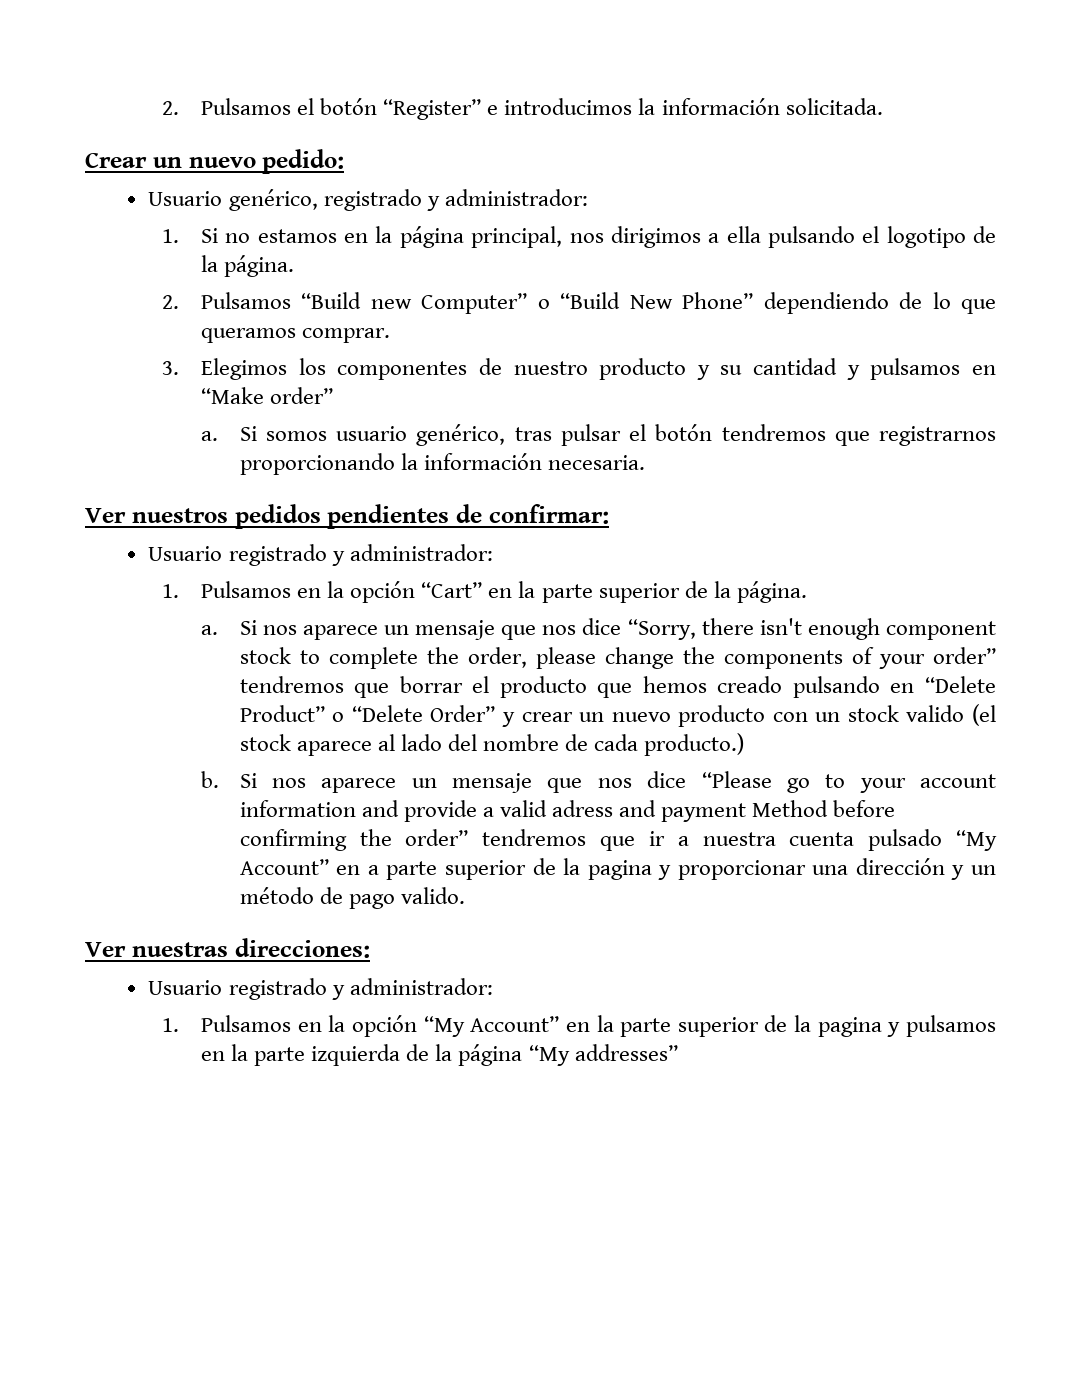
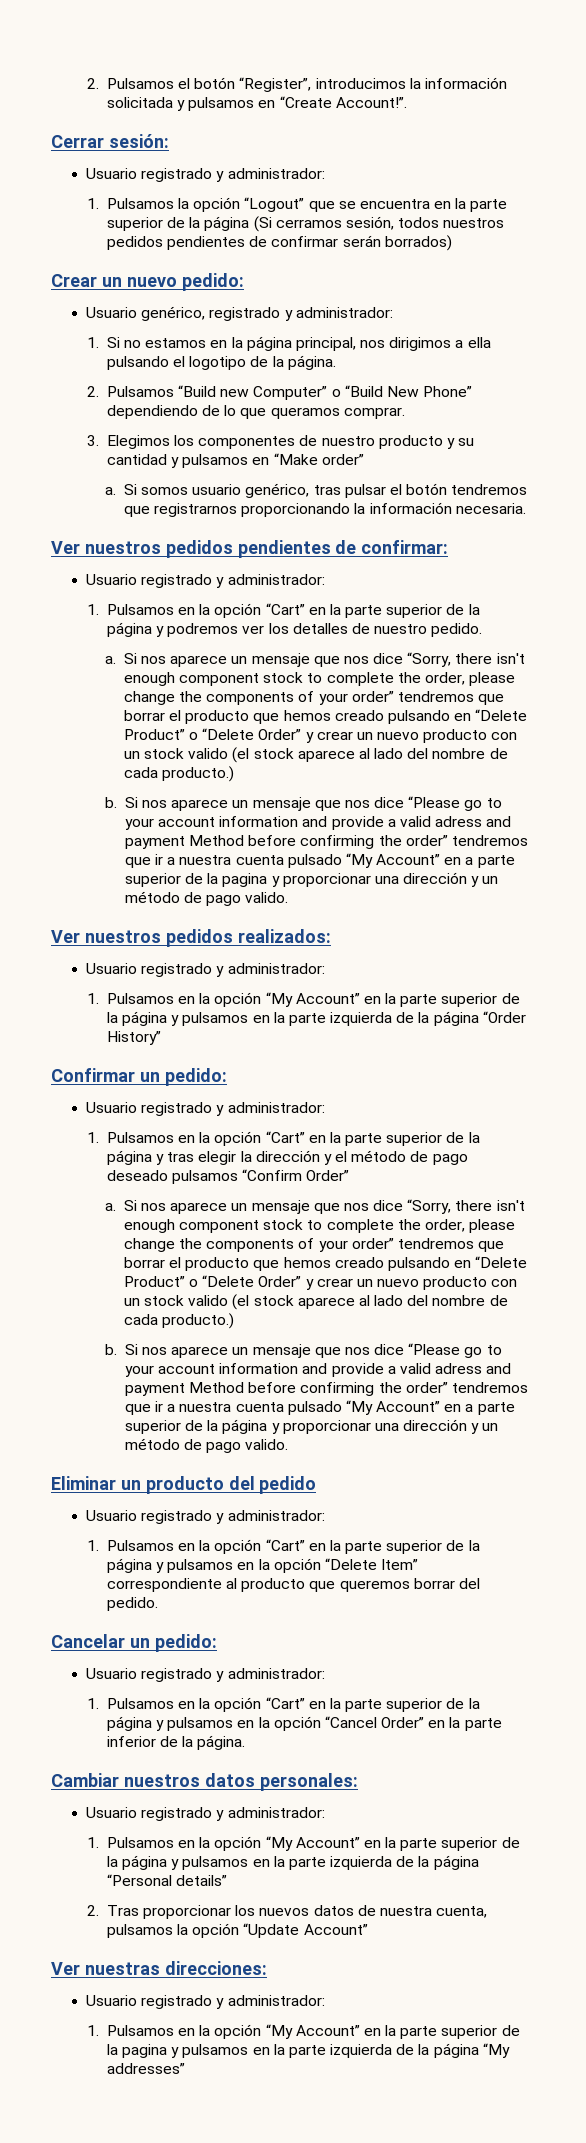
[383,99,499,120] “Register” e -> [239,77,312,92] “Register”,
[785,98,883,115] solicitada. -> [106,96,407,111] [51,134,169,148] [86,168,325,182] [87,197,508,212] [106,216,505,232] [106,235,452,251] solicitada y pulsamos en “Create Account!”. // Cerrar sesión: // Usuario registrado y administrador: // 1. Pulsamos la opción “Logout” que se encuentra en la parte superior de la página (Si cerramos sesión, todos nuestros pedidos pendientes de confirmar serán borrados)
[736,581,807,603] página. -> [106,622,483,637] página y podremos ver los detalles de nuestro pedido.
(465, 895) none -> [51,929,331,947] [86,963,325,977] [87,992,520,1007] [106,1011,526,1026] [106,1031,161,1045] [51,1068,227,1086] [86,1102,325,1116] [87,1131,480,1146] [106,1150,468,1165] [106,1169,350,1184] [105,1199,525,1214] [123,1219,516,1233] [123,1238,505,1252] [123,1256,528,1271] [123,1275,518,1290] [123,1294,508,1310] [123,1313,234,1329] [105,1343,502,1358] [124,1363,512,1377] [124,1382,528,1396] [124,1400,515,1415] [124,1419,499,1434] [124,1438,289,1453] [51,1476,317,1494] [86,1510,325,1524] [87,1539,480,1554] [106,1558,419,1573] [106,1578,480,1592] [106,1597,158,1611] [51,1634,217,1652] [86,1668,325,1682] [87,1697,480,1712] [106,1716,502,1731] [106,1735,246,1750] [51,1773,358,1791] [86,1807,325,1821] [87,1836,520,1851] [106,1855,479,1870] [106,1874,227,1886] [87,1905,488,1919] [106,1923,368,1938] // Ver nuestros pedidos realizados: // Usuario registrado y administrador: // 1. Pulsamos en la opción “My Account” en la parte superior de la página y pulsamos en la parte izquierda de la página “Order History” // Confirmar un pedido: // Usuario registrado y administrador: // 1. Pulsamos en la opción “Cart” en la parte superior de la página y tras elegir la dirección y el método de pago deseado pulsamos “Confirm Order” // a. Si nos aparece un mensaje que nos dice “Sorry, there isn't enough component stock to complete the order, please change the components of your order” tendremos que borrar el producto que hemos creado pulsando en “Delete Product” o “Delete Order” y crear un nuevo producto con un stock valido (el stock aparece al lado del nombre de cada producto.) // b. Si nos aparece un mensaje que nos dice “Please go to your account information and provide a valid adress and payment Method before confirming the order” tendremos que ir a nuestra cuenta pulsado “My Account” en a parte superior de la página y proporcionar una dirección y un método de pago valido. // Eliminar un producto del pedido // Usuario registrado y administrador: // 1. Pulsamos en la opción “Cart” en la parte superior de la página y pulsamos en la opción “Delete Item” correspondiente al producto que queremos borrar del pedido. // Cancelar un pedido: // Usuario registrado y administrador: // 1. Pulsamos en la opción “Cart” en la parte superior de la página y pulsamos en la opción “Cancel Order” en la parte inferior de la página. // Cambiar nuestros datos personales: // Usuario registrado y administrador: // 1. Pulsamos en la opción “My Account” en la parte superior de la página y pulsamos en la parte izquierda de la página “Personal details” // 2. Tras proporcionar los nuevos datos de nuestra cuenta, pulsamos la opción “Update Account”

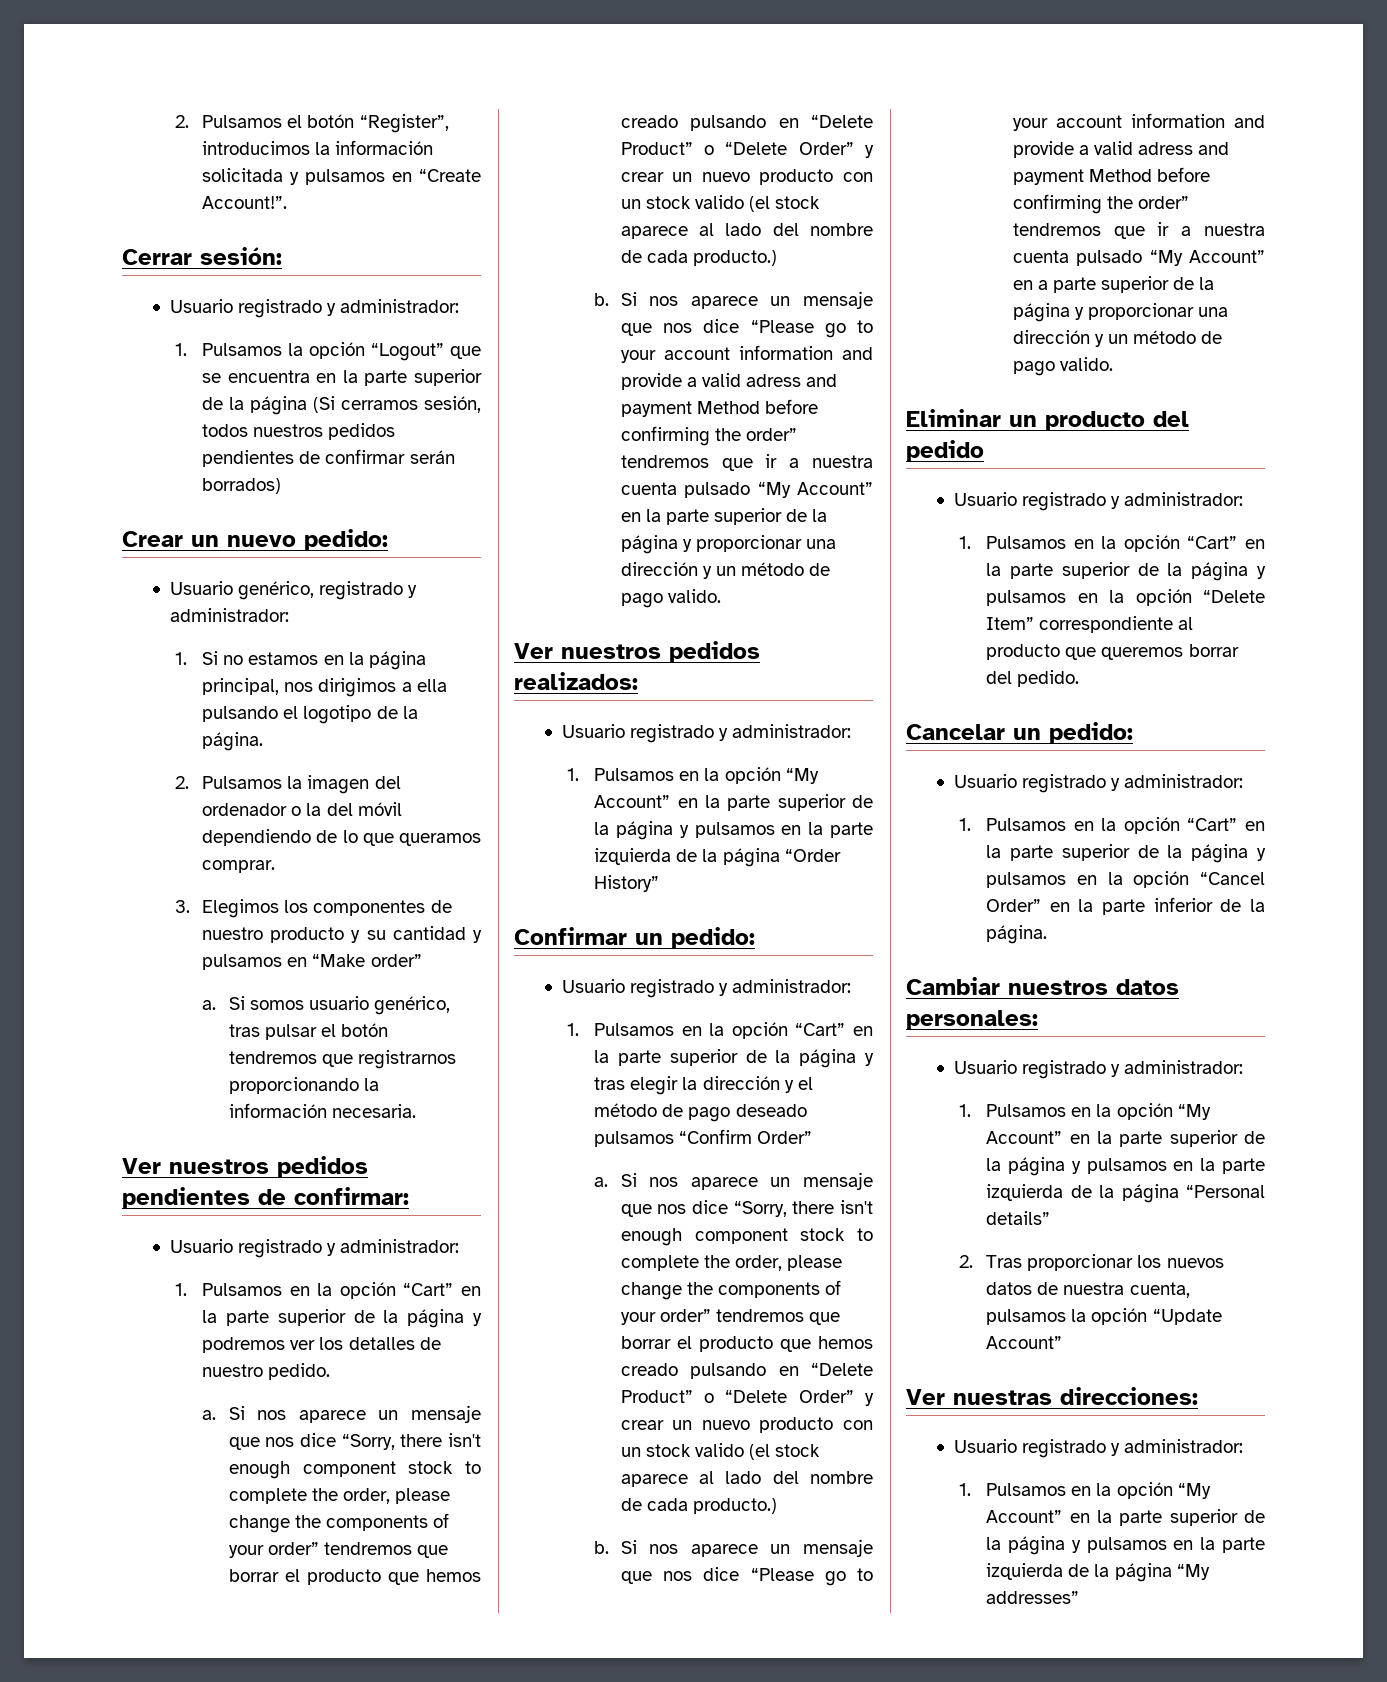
[177,385,473,400] “Build new Computer” o “Build New Phone” -> [287,775,401,794] [202,802,402,816] la imagen del ordenador o la del móvil
[465,855,515,868] [124,873,268,887] a parte superior de la pagina -> [645,508,828,525] [620,535,678,554] la parte superior de la página
[121,2044,167,2058] pagina -> [1007,1536,1065,1555] página

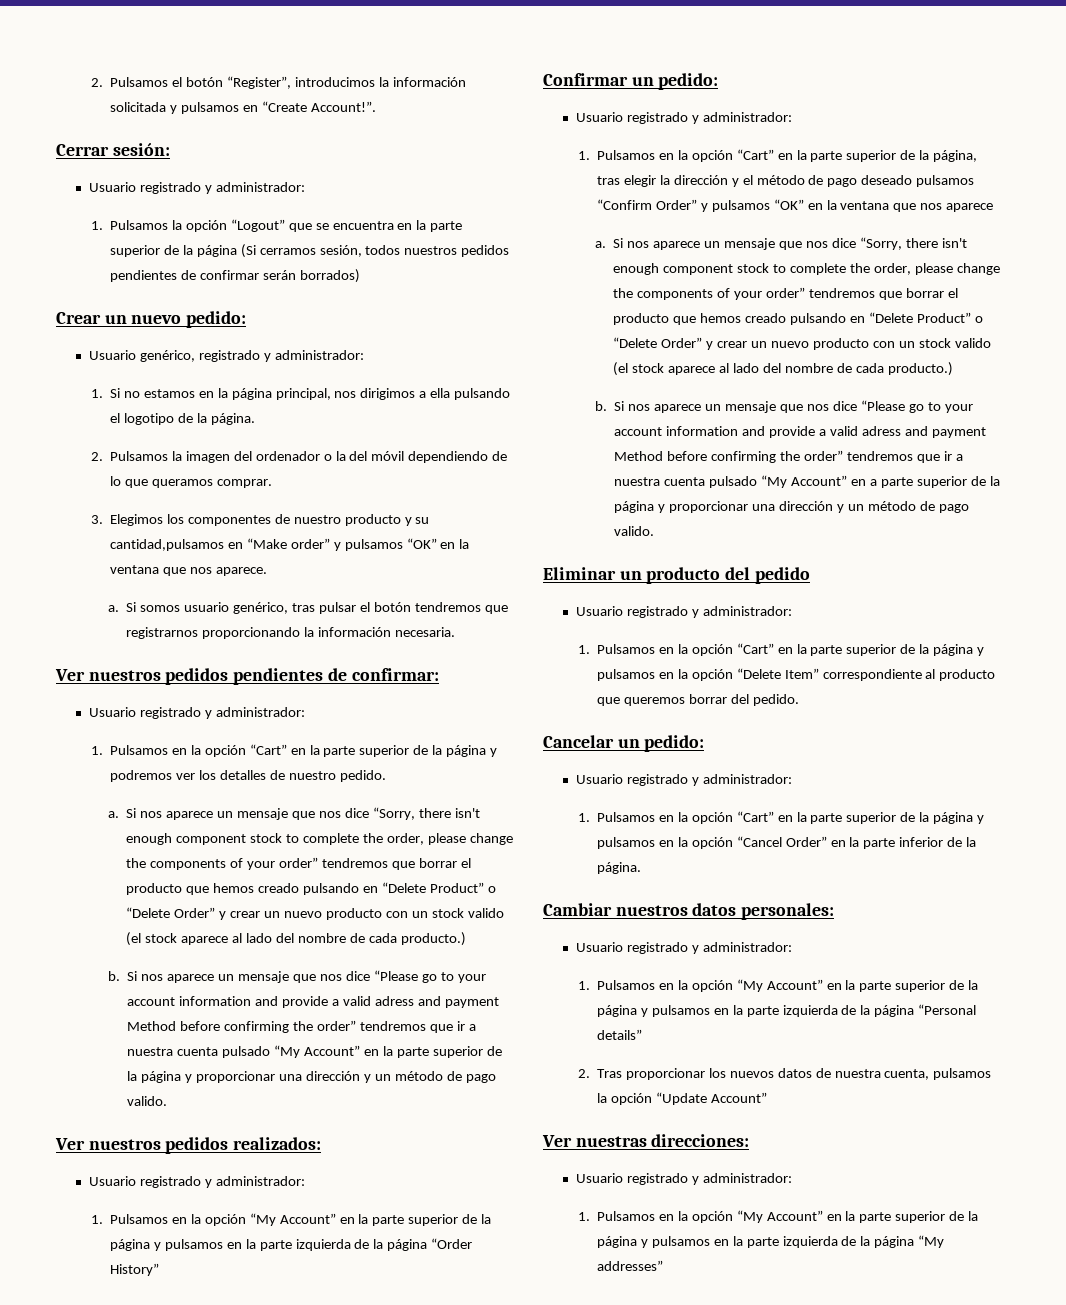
[392,926,482,943] [202,954,283,970] cantidad y pulsamos -> [110,539,225,551] cantidad,pulsamos
(422, 960) none -> [333,538,470,551] [110,565,267,576] y pulsamos “OK” en la ventana que nos aparece.
[799,1049,874,1068] página y -> [933,150,978,162] página,
(813, 1137) none -> [700,199,994,212] y pulsamos “OK” en la ventana que nos aparece

